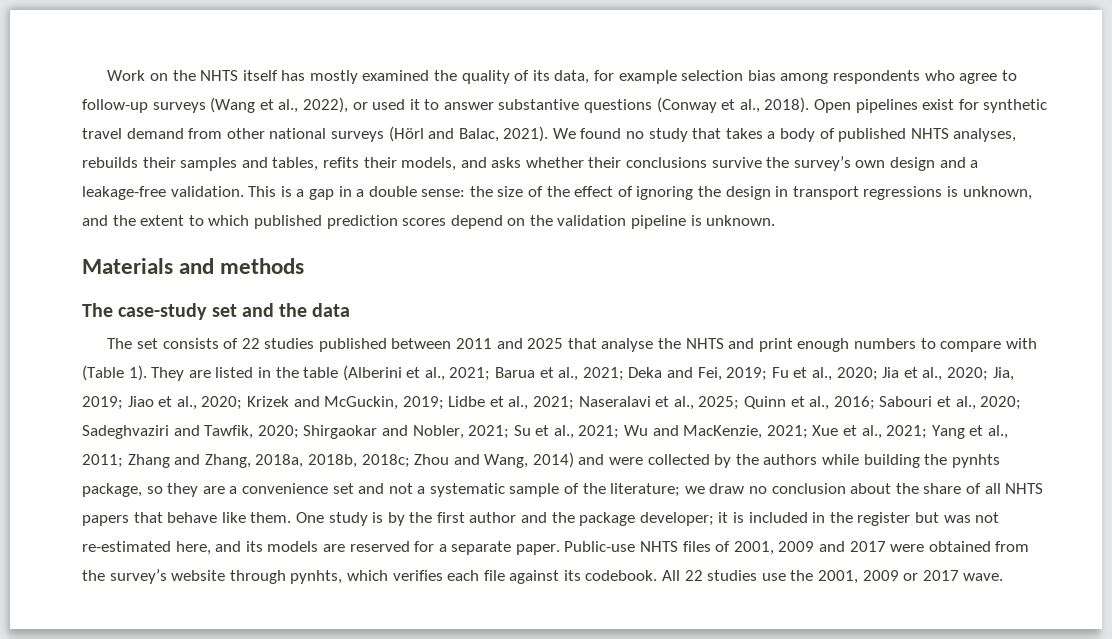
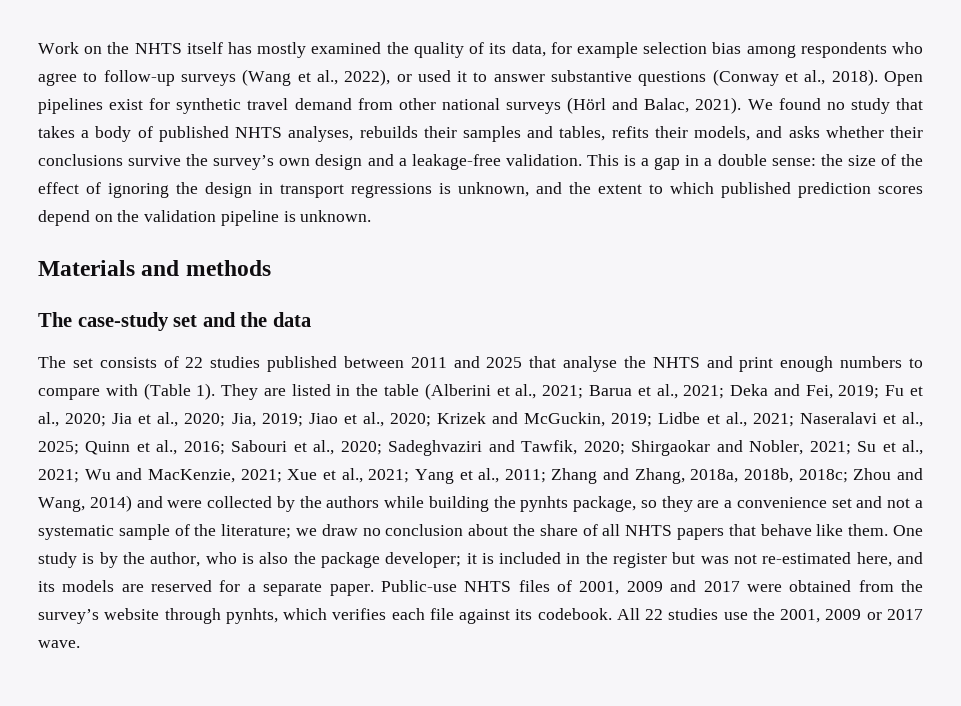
[436,512,548,523] first author and -> [150,552,289,567] author, who is also

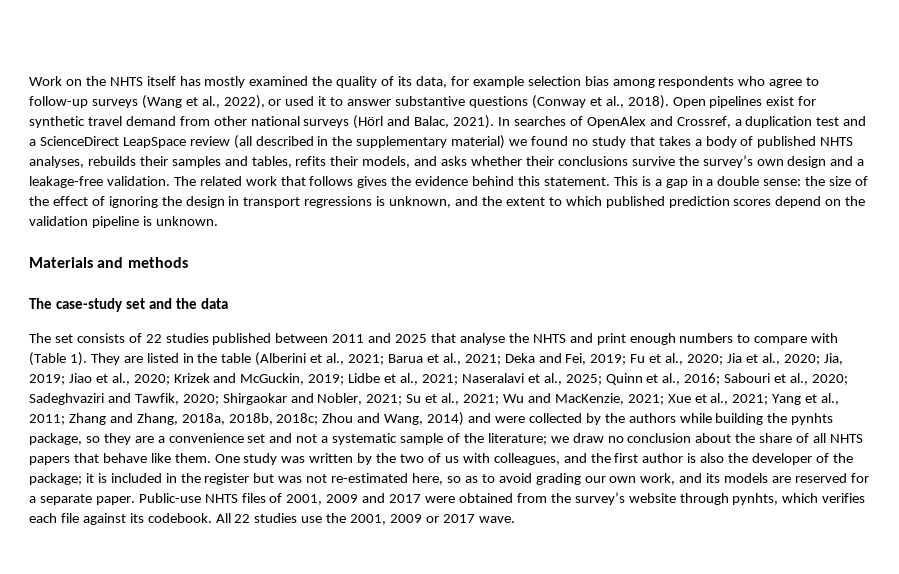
[747,99,773,110] We -> [498,116,867,128] [29,135,528,149] In searches of OpenAlex and Crossref, a duplication test and a ScienceDirect LeapSpace review (all described in the supplementary material) we
(582, 160) none -> [173,176,610,188] The related work that follows gives the evidence behind this statement.
[82,552,462,568] is by the author, who is also the package developer; -> [281,453,853,465] [29,473,82,485] was written by the two of us with colleagues, and the first author is also the developer of the package;
(892, 559) none -> [446,473,676,485] so as to avoid grading our own work,

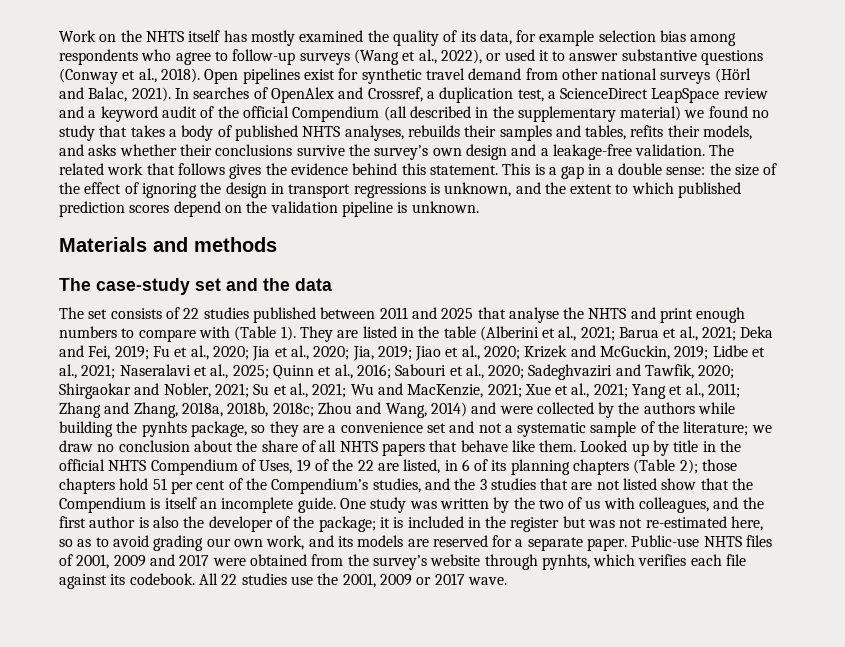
[816,116,867,126] test and -> [517,89,544,102] test,
(230, 141) none -> [59,106,380,122] and a keyword audit of the official Compendium
(211, 458) none -> [580,440,742,456] [59,459,738,475] [59,478,754,494] [59,497,336,513] Looked up by title in the official NHTS Compendium of Uses, 19 of the 22 are listed, in 6 of its planning chapters (Table 2); those chapters hold 51 per cent of the Compendium’s studies, and the 3 studies that are not listed show that the Compendium is itself an incomplete guide.

